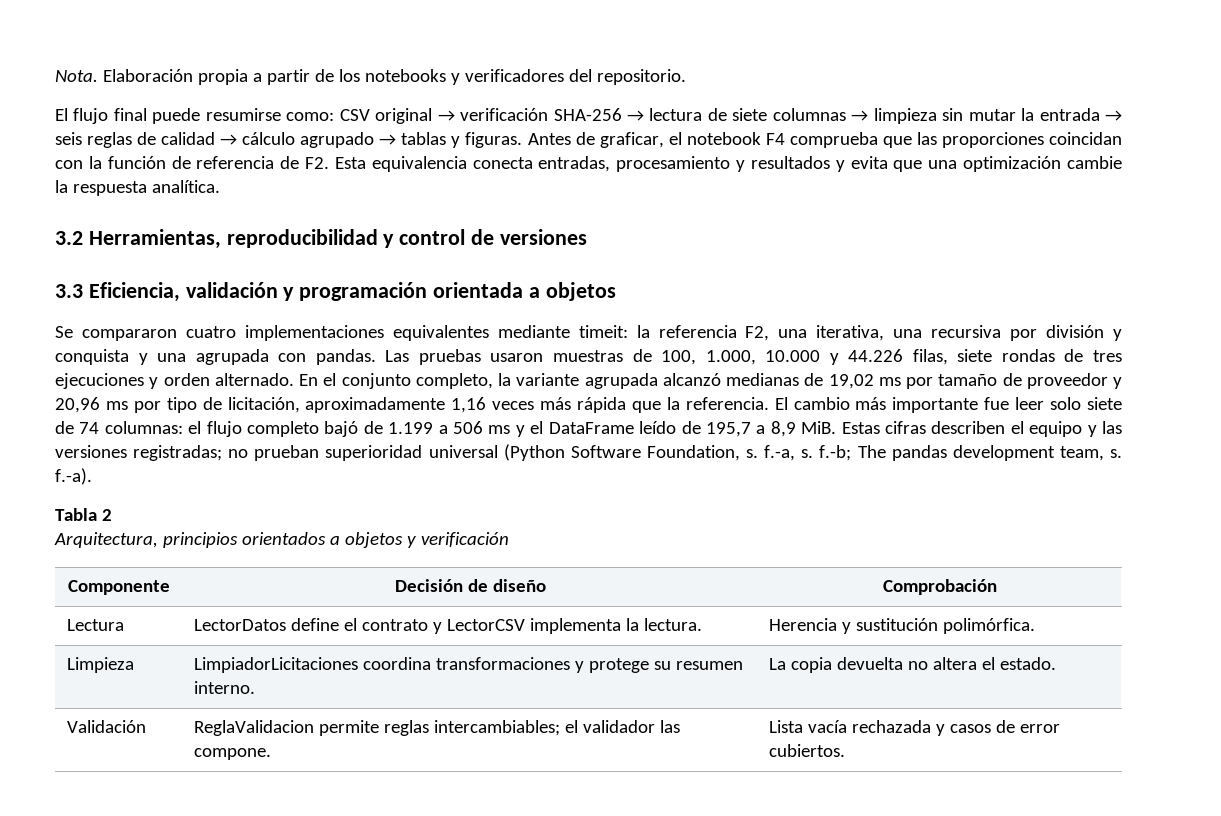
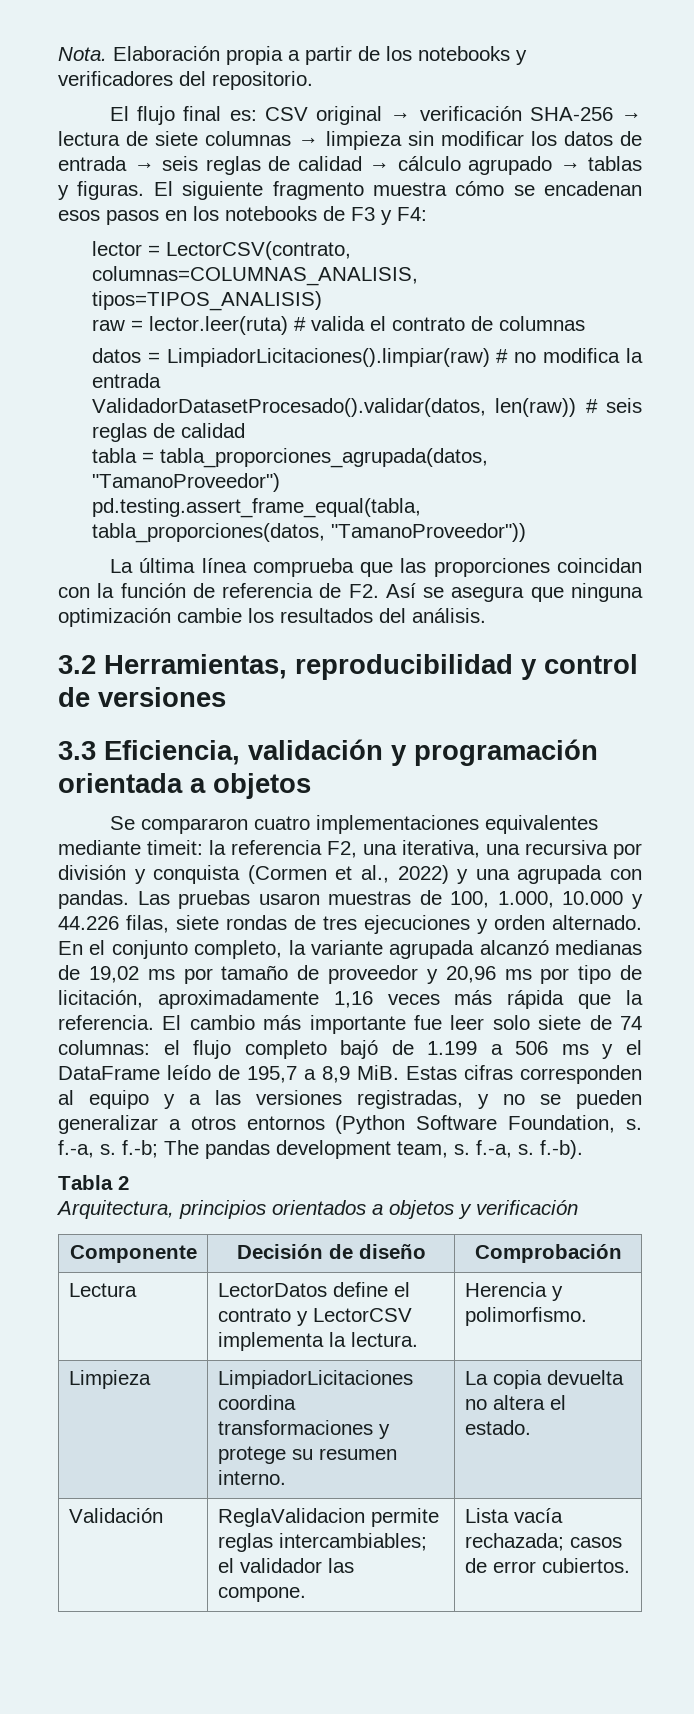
[152,108,335,124] puede resumirse como: -> [229,110,257,121] es:
[968,108,1035,121] mutar la -> [441,131,642,146] modificar los datos de
[527,132,785,148] Antes de graficar, el notebook F4 -> [153,181,642,200] [58,206,427,225] [91,241,351,260] [91,266,418,286] [91,291,322,311] [91,316,585,335] [91,348,643,367] [91,373,161,388] [91,398,642,417] [91,423,245,442] [91,448,488,468] [91,473,280,492] [91,498,421,518] [91,523,526,543] [109,558,247,573] El siguiente fragmento muestra cómo se encadenan esos pasos en los notebooks de F3 y F4: // lector = LectorCSV(contrato, columnas=COLUMNAS_ANALISIS, tipos=TIPOS_ANALISIS) // raw = lector.leer(ruta) # valida el contrato de columnas // datos = LimpiadorLicitaciones().limpiar(raw) # no modifica la entrada // ValidadorDatasetProcesado().validar(datos, len(raw)) # seis reglas de calidad // tabla = tabla_proporciones_agrupada(datos, "TamanoProveedor") // pd.testing.assert_frame_equal(tabla, tabla_proporciones(datos, "TamanoProveedor")) // La última línea
[334,156,1123,172] [55,180,220,196] Esta equivalencia conecta entradas, procesamiento y resultados y evita que una optimización cambie la respuesta analítica. -> [385,583,643,602] [58,608,486,627] Así se asegura que ninguna optimización cambie los resultados del análisis.
(129, 357) none -> [247,865,449,884] (Cormen et al., 2022)
[931,421,1024,434] describen el -> [520,1065,642,1084] [58,1090,74,1105] corresponden al
(1097, 431) none -> [189,1094,201,1105] a
[133,445,498,461] registradas; no prueban superioridad universal -> [357,1090,642,1109] [58,1115,325,1134] registradas, y no se pueden generalizar a otros entornos
[55,468,92,485] f.-a). -> [476,1140,583,1159] f.-a, s. f.-b).
[856,618,1036,634] sustitución polimórfica. -> [464,1307,587,1326] polimorfismo.
[852,720,946,736] rechazada y -> [464,1533,564,1551] rechazada;

